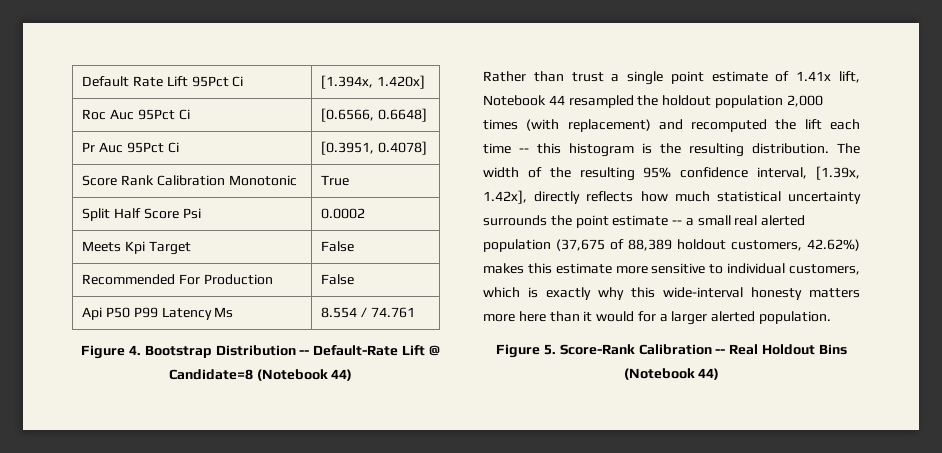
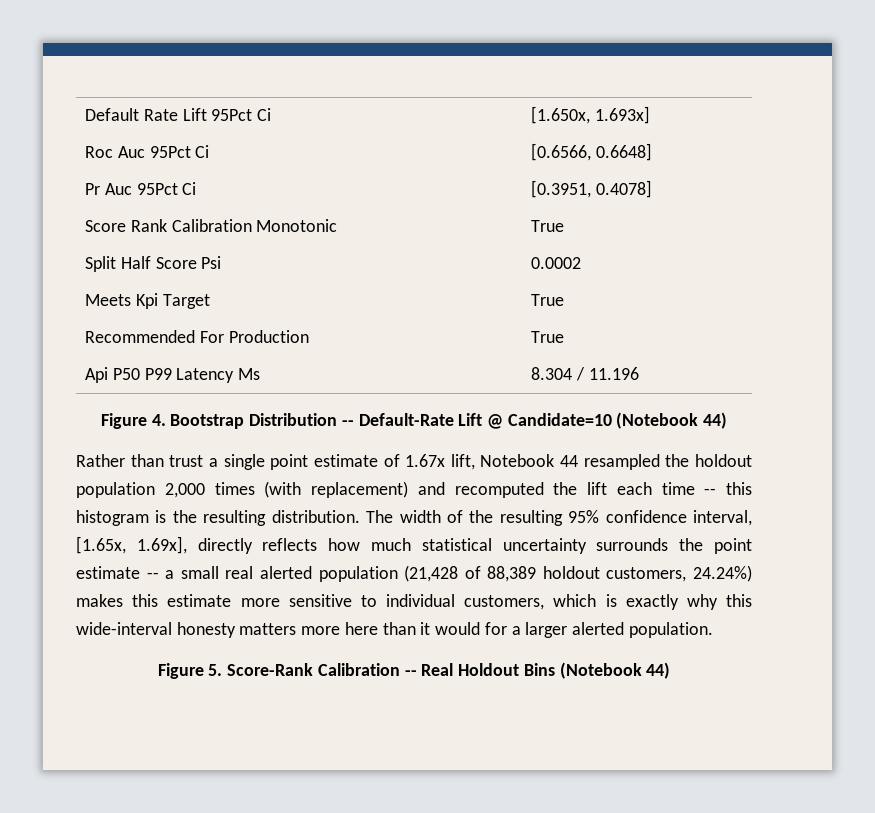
[321,75,425,89] [1.394x, 1.420x] -> [531,106,650,124] [1.650x, 1.693x]
[321,241,355,252] False -> [531,294,565,306] True
[321,274,355,285] False -> [531,331,565,343] True
[321,307,415,318] 8.554 / 74.761 -> [531,367,639,381] 8.304 / 11.196
[168,369,253,380] Candidate=8 -> [507,413,612,426] Candidate=10
[796,71,832,81] 1.41x -> [405,454,446,467] 1.67x
[816,166,860,180] [483,190,527,204] [1.39x, 1.42x], -> [76,536,187,554] [1.65x, 1.69x],
[556,239,605,251] (37,675 -> [404,565,459,582] (21,428
[807,239,860,251] 42.62%) -> [693,565,752,582] 24.24%)

